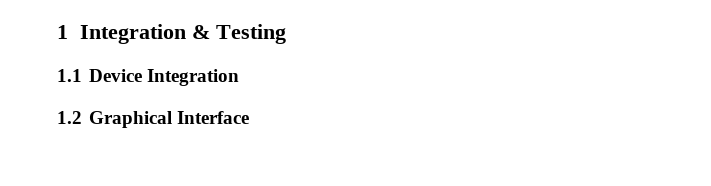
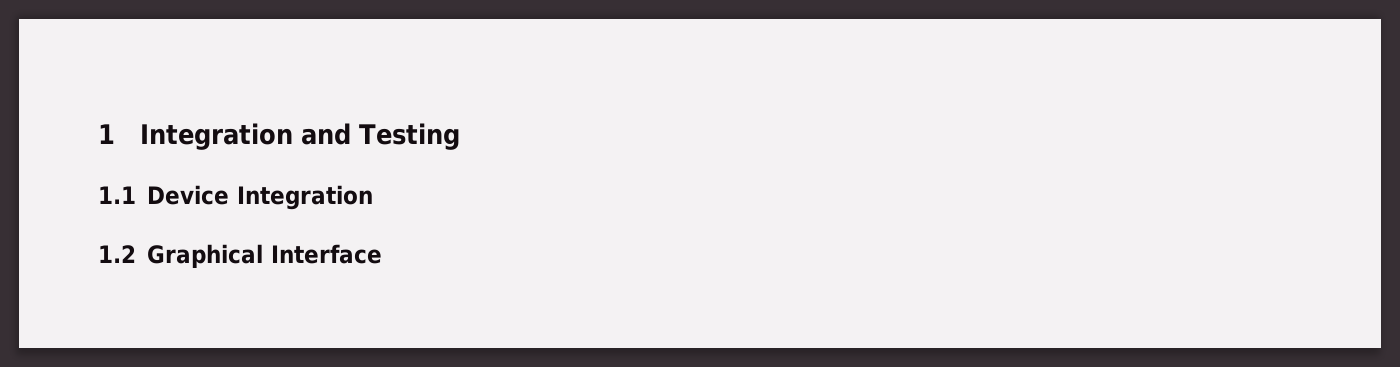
[191,25,210,39] & -> [300,123,351,145] and

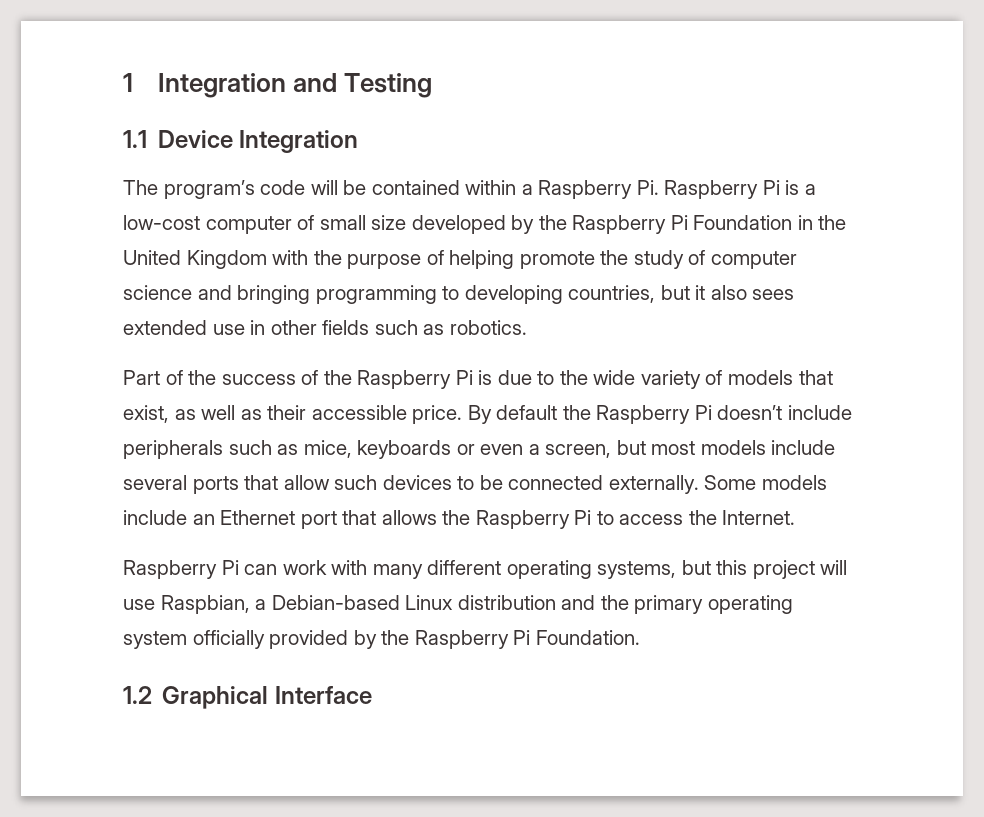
(373, 197) none -> [123,180,816,199] [123,215,847,234] [123,250,797,269] [123,285,795,304] [123,320,527,335] [123,370,833,389] [123,405,852,424] [123,440,836,459] [123,475,827,494] [123,510,796,529] [123,560,848,579] [123,595,793,614] [123,630,640,649] // The program’s code will be contained within a Raspberry Pi. Raspberry Pi is a low-cost computer of small size developed by the Raspberry Pi Foundation in the United Kingdom with the purpose of helping promote the study of computer science and bringing programming to developing countries, but it also sees extended use in other fields such as robotics. // Part of the success of the Raspberry Pi is due to the wide variety of models that exist, as well as their accessible price. By default the Raspberry Pi doesn’t include peripherals such as mice, keyboards or even a screen, but most models include several ports that allow such devices to be connected externally. Some models include an Ethernet port that allows the Raspberry Pi to access the Internet. // Raspberry Pi can work with many different operating systems, but this project will use Raspbian, a Debian-based Linux distribution and the primary operating system officially provided by the Raspberry Pi Foundation.

